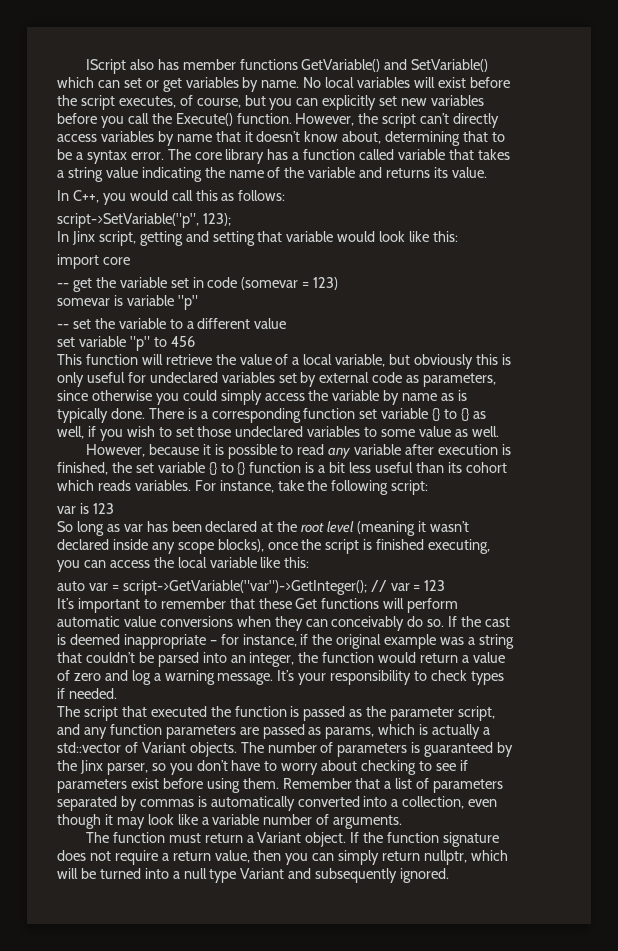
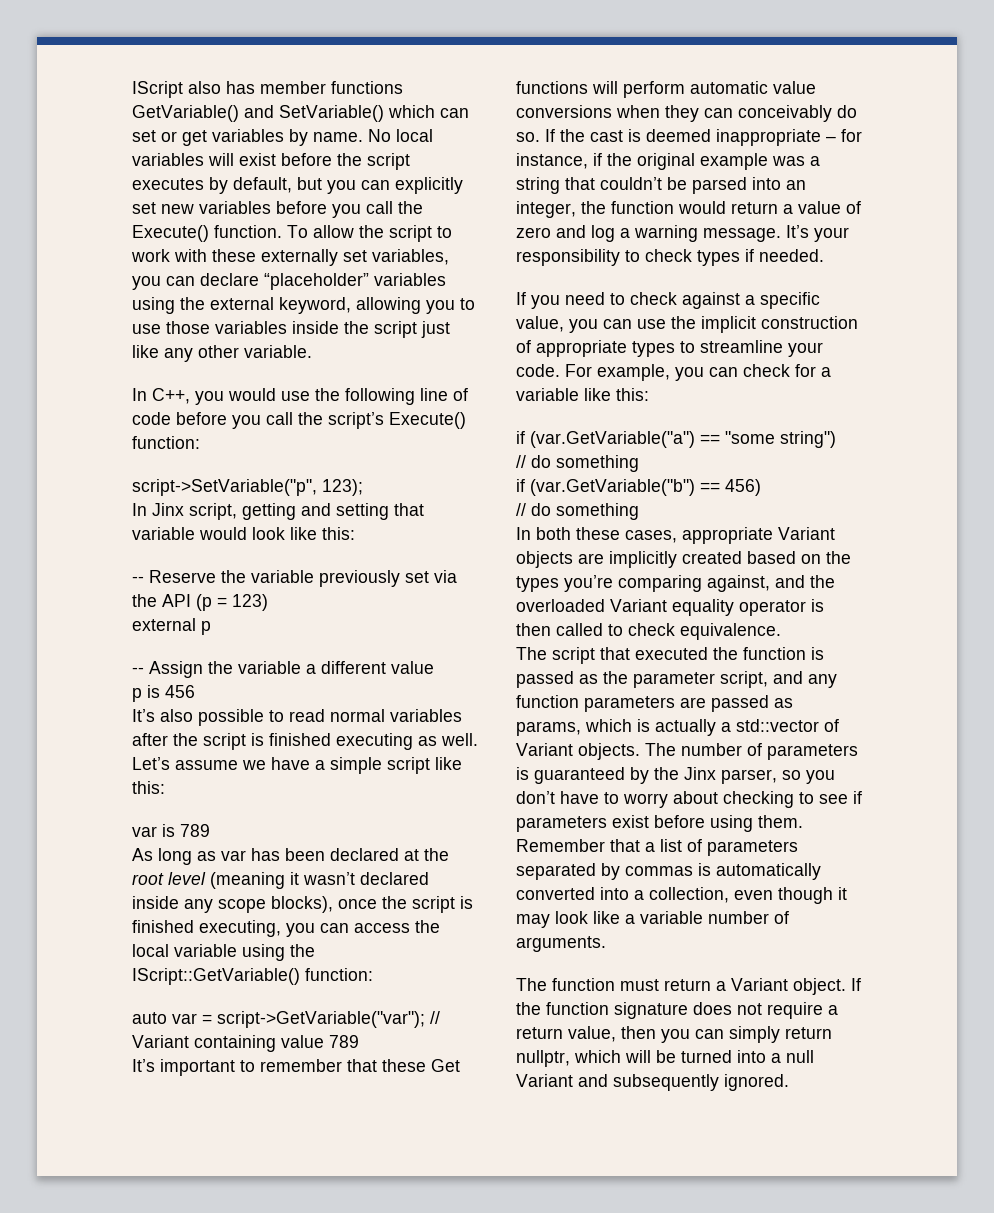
[118,95,241,108] executes, of course, -> [132,177,292,194] executes by default,
[295,113,500,128] [57,131,506,146] [57,149,510,164] [57,167,487,182] [57,190,286,205] However, the script can’t directly access variables by name that it doesn’t know about, determining that to be a syntax error. The core library has a function called variable that takes a string value indicating the name of the variable and returns its value. // In C++, you would call this as follows: -> [287,225,452,242] [131,249,449,266] [132,273,446,290] [132,297,475,314] [132,321,450,338] [132,345,312,362] [132,388,468,405] [132,412,466,429] [132,436,200,449] To allow the script to work with these externally set variables, you can declare “placeholder” variables using the external keyword, allowing you to use those variables inside the script just like any other variable. // In C++, you would use the following line of code before you call the script’s Execute() function:
[57,254,130,269] [57,277,339,292] [57,295,198,310] [57,318,183,329] // import core // -- get the variable set in code (somevar = 123) // somevar is variable "p" // -- set the variable to -> [132,570,457,587] [132,594,268,611] [132,618,211,635] [132,661,301,678] // -- Reserve the variable previously set via the API (p = 123) // external p // -- Assign the variable
[57,336,195,351] [57,354,511,369] [57,372,497,387] [57,390,468,405] [57,408,486,423] [57,426,499,441] [85,444,511,459] [57,462,507,475] [57,480,429,495] set variable "p" to 456 // This function will retrieve the value of a local variable, but obviously this is only useful for undeclared variables set by external code as parameters, since otherwise you could simply access the variable by name as is typically done. There is a corresponding function set variable {} to {} as well, if you wish to set those undeclared variables to some value as well. // However, because it is possible to read any variable after execution is finished, the set variable {} to {} function is a bit less useful than its cohort which reads variables. For instance, take the following script: -> [132,685,195,702] [132,709,462,726] [132,733,478,750] [132,757,462,774] [132,781,165,794] p is 456 // It’s also possible to read normal variables after the script is finished executing as well. Let’s assume we have a simple script like this:
[92,503,114,514] [57,521,73,532] 123 // So -> [180,824,210,837] [132,848,153,861] 789 // As
[260,557,310,568] like this: -> [242,944,315,961] [132,968,373,985] using the IScript::GetVariable() function:
[122,580,446,595] script->GetVariable("var")->GetInteger(); // var = 123 -> [217,1011,440,1028] [132,1035,359,1052] script->GetVariable("var"); // Variant containing value 789
(117, 693) none -> [516,292,820,309] [516,316,858,333] [516,340,823,357] [516,364,831,381] [516,388,649,401] [516,431,836,448] [516,455,639,472] [516,479,761,496] [516,503,639,520] [516,527,835,544] [516,551,851,568] [516,575,835,592] [516,599,824,616] [516,623,781,640] // If you need to check against a specific value, you can use the implicit construction of appropriate types to streamline your code. For example, you can check for a variable like this: // if (var.GetVariable("a") == "some string") // // do something // if (var.GetVariable("b") == 456) // // do something // In both these cases, appropriate Variant objects are implicitly created based on the types you’re comparing against, and the overloaded Variant equality operator is then called to check equivalence.
[209,869,237,883] type -> (814, 1056) none

